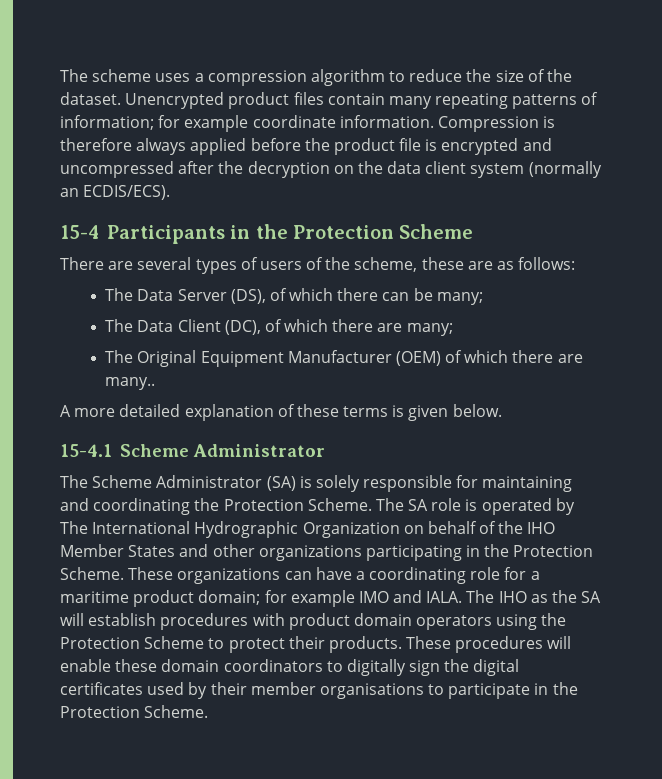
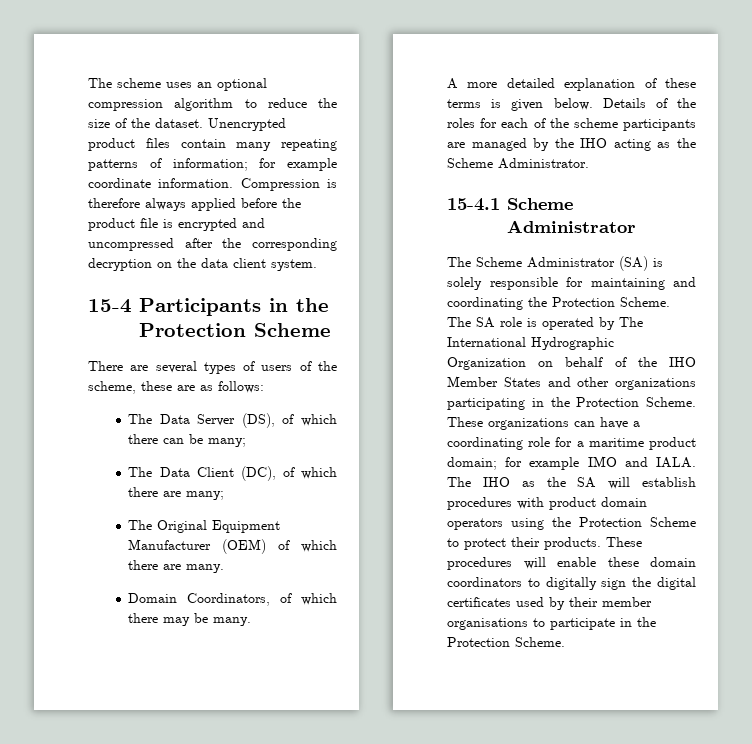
[194,73,204,82] a -> [197,78,267,91] an optional
(244, 167) none -> [252,238,337,251] corresponding
[470,161,602,178] [60,185,171,200] system (normally an ECDIS/ECS). -> [271,259,317,271] system.
[105,377,156,390] many.. -> [186,564,225,573] [128,593,337,606] [128,613,252,626] many. // Domain Coordinators, of which there may be many.
(502, 410) none -> [602,98,696,108] [447,118,696,131] [447,138,696,151] [447,158,589,169] Details of the roles for each of the scheme participants are managed by the IHO acting as the Scheme Administrator.

